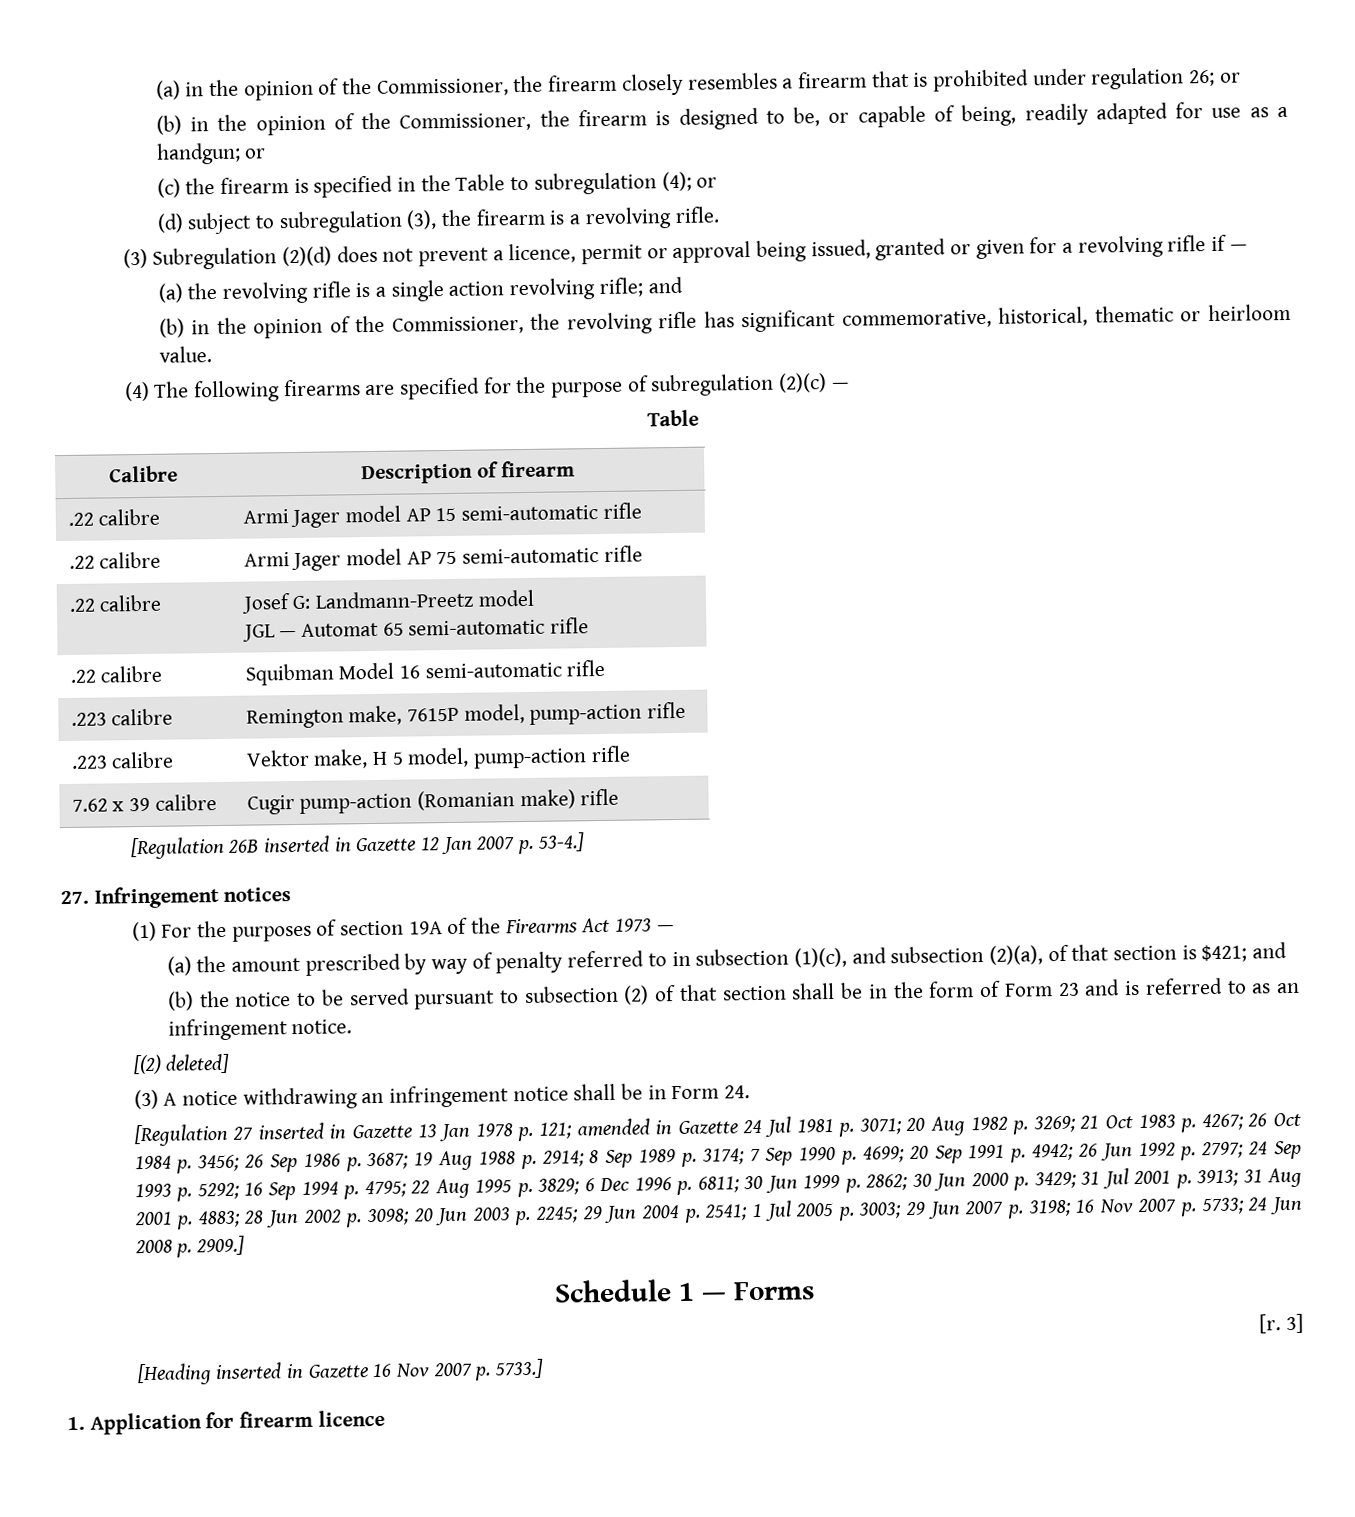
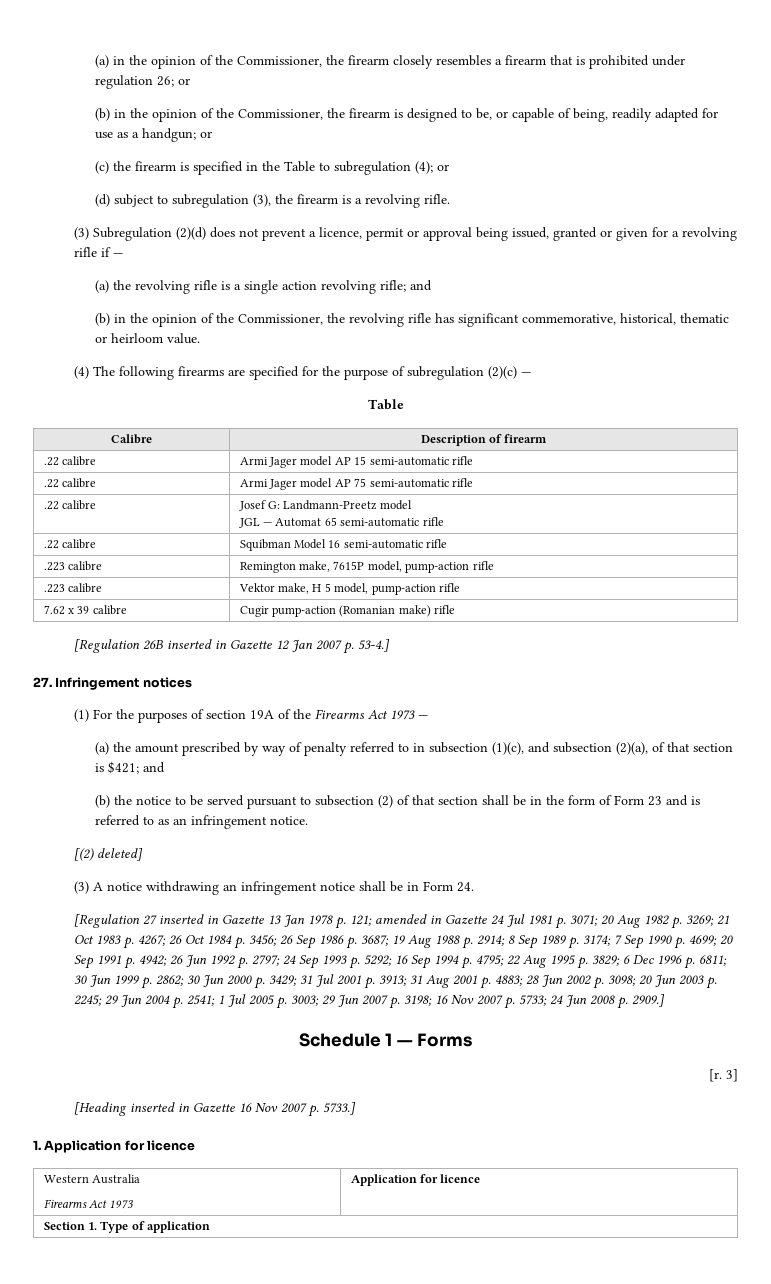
[239,1409,385,1428] firearm licence -> [147,1140,196,1151] [43,1174,141,1184] [43,1199,134,1209] [350,1174,481,1186] [43,1221,211,1233] licence // Western Australia // Firearms Act 1973 | Application for licence // Section 1. Type of application

